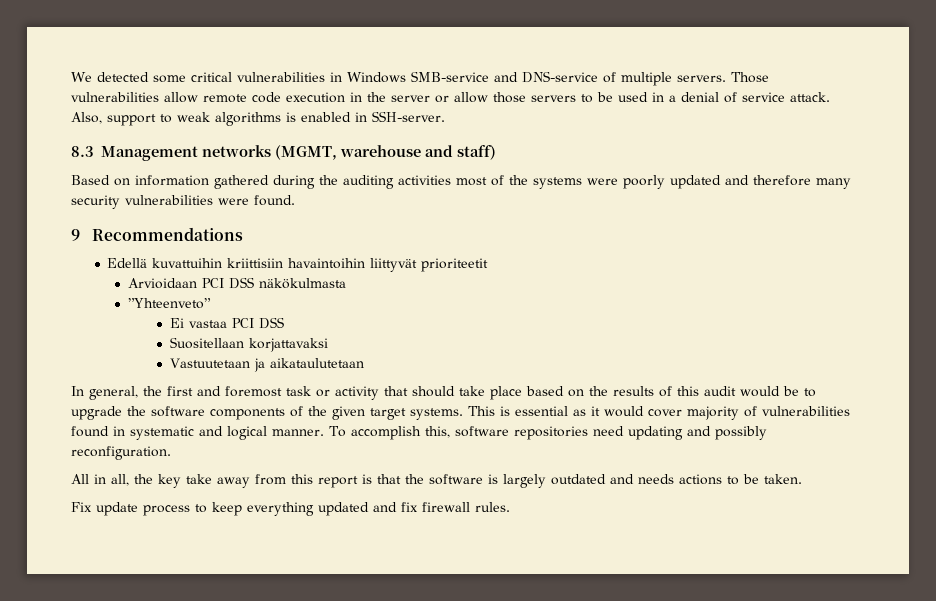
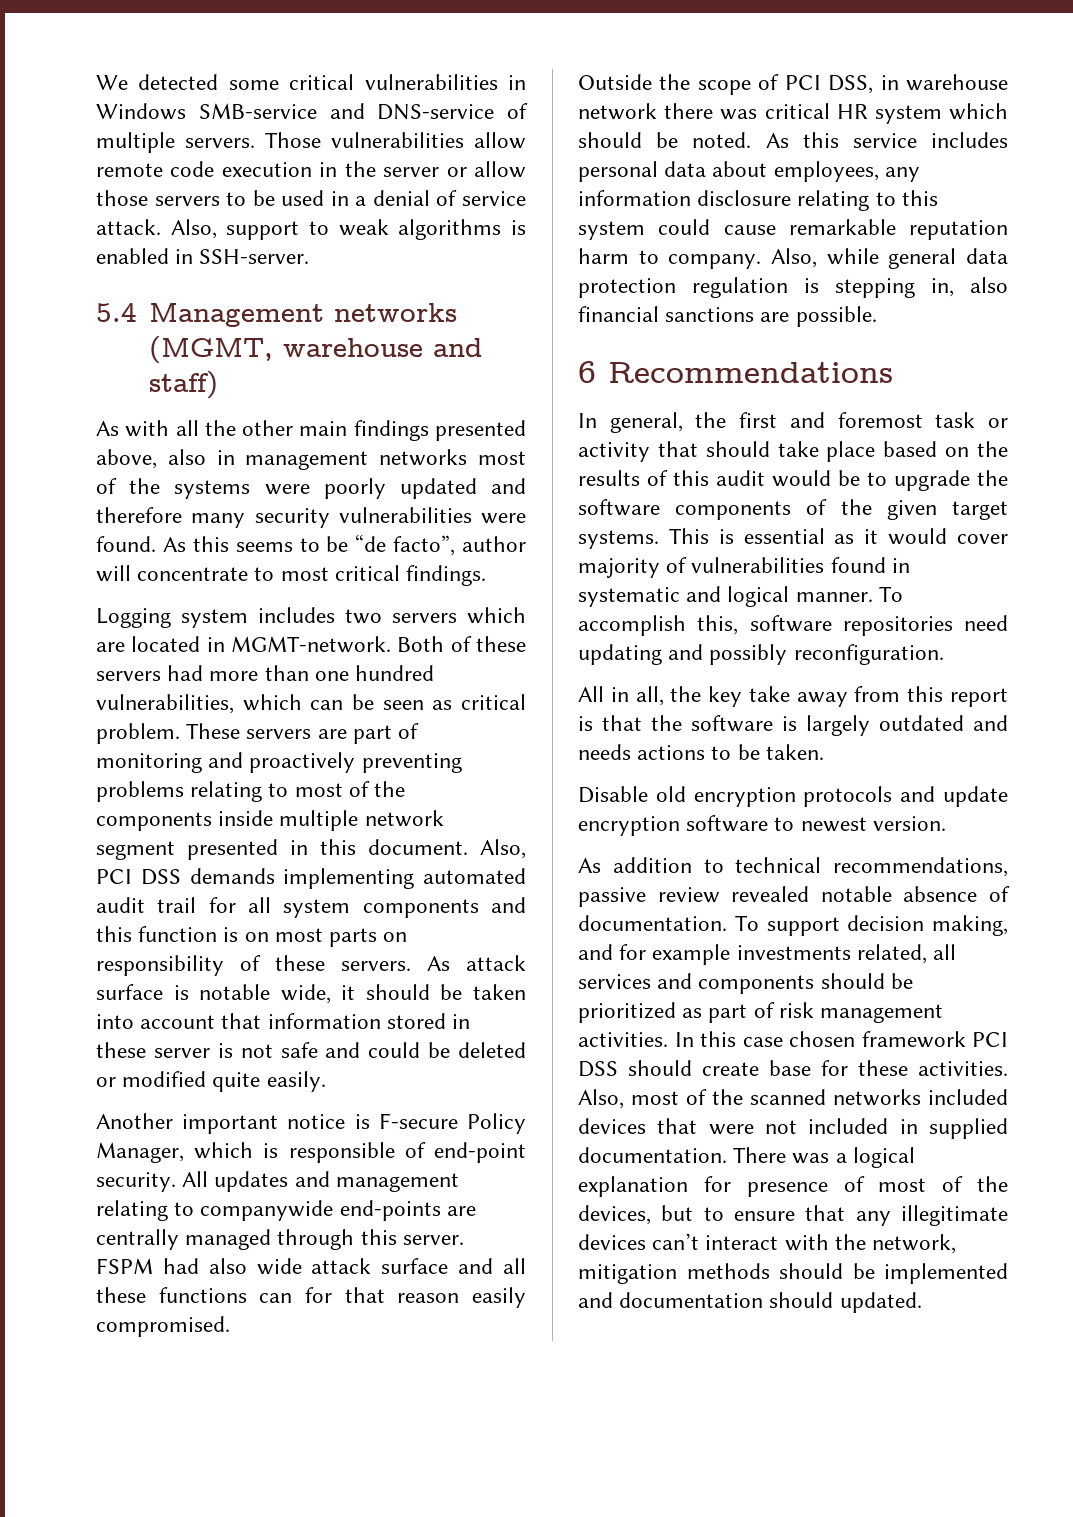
[71,146,94,157] 8.3 -> [96,303,137,322] 5.4
[71,175,451,189] Based on information gathered during the auditing activities -> [96,420,526,441] [96,449,468,470] As with all the other main findings presented above, also in management networks
[71,227,243,241] [107,258,489,272] [127,277,346,289] [127,298,211,309] [169,317,284,329] [169,337,328,352] [169,358,364,372] // 9 Recommendations // Edellä kuvattuihin kriittisiin havaintoihin liittyvät prioriteetit // Arvioidaan PCI DSS näkökulmasta // ”Yhteenveto” // Ei vastaa PCI DSS // Suositellaan korjattavaksi // Vastuutetaan ja aikataulutetaan -> [162,534,526,556] [96,565,487,586] [96,607,526,628] [96,636,526,653] [96,665,435,681] [96,694,526,714] [96,723,420,744] [96,752,462,773] [96,781,406,802] [96,810,444,831] [96,839,526,860] [96,868,526,889] [96,897,526,918] [96,926,408,947] [96,955,526,976] [96,984,526,1004] [96,1013,471,1029] [96,1042,526,1058] [96,1071,326,1092] [96,1113,526,1134] [96,1142,526,1163] [96,1171,459,1192] [96,1200,476,1221] [96,1229,464,1250] [96,1258,526,1275] [96,1287,526,1308] [96,1316,230,1337] [578,74,1008,95] [578,103,1008,124] [578,132,1008,148] [578,161,920,182] [578,190,938,211] [578,219,1008,240] [578,248,1008,269] [578,277,1008,298] [578,306,877,327] [578,361,893,383] As this seems to be “de facto”, author will concentrate to most critical findings. // Logging system includes two servers which are located in MGMT-network. Both of these servers had more than one hundred vulnerabilities, which can be seen as critical problem. These servers are part of monitoring and proactively preventing problems relating to most of the components inside multiple network segment presented in this document. Also, PCI DSS demands implementing automated audit trail for all system components and this function is on most parts on responsibility of these servers. As attack surface is notable wide, it should be taken into account that information stored in these server is not safe and could be deleted or modified quite easily. // Another important notice is F-secure Policy Manager, which is responsible of end-point security. All updates and management relating to companywide end-points are centrally managed through this server. FSPM had also wide attack surface and all these functions can for that reason easily compromised. // Outside the scope of PCI DSS, in warehouse network there was critical HR system which should be noted. As this service includes personal data about employees, any information disclosure relating to this system could cause remarkable reputation harm to company. Also, while general data protection regulation is stepping in, also financial sanctions are possible. // 6 Recommendations
[71,502,510,516] Fix update process to keep everything updated and fix firewall rules. -> [578,786,1008,807] [578,815,946,836] [578,857,1008,877] [578,886,1010,907] [578,915,1008,936] [578,944,957,965] [578,973,913,994] [578,1002,944,1023] [578,1031,1008,1048] [578,1060,1008,1077] [578,1089,1008,1109] [578,1118,1008,1139] [578,1147,915,1168] [578,1176,1008,1197] [578,1205,1008,1226] [578,1233,957,1254] [578,1263,1008,1284] [578,1292,922,1313] Disable old encryption protocols and update encryption software to newest version. // As addition to technical recommendations, passive review revealed notable absence of documentation. To support decision making, and for example investments related, all services and components should be prioritized as part of risk management activities. In this case chosen framework PCI DSS should create base for these activities. Also, most of the scanned networks included devices that were not included in supplied documentation. There was a logical explanation for presence of most of the devices, but to ensure that any illegitimate devices can’t interact with the network, mitigation methods should be implemented and documentation should updated.

